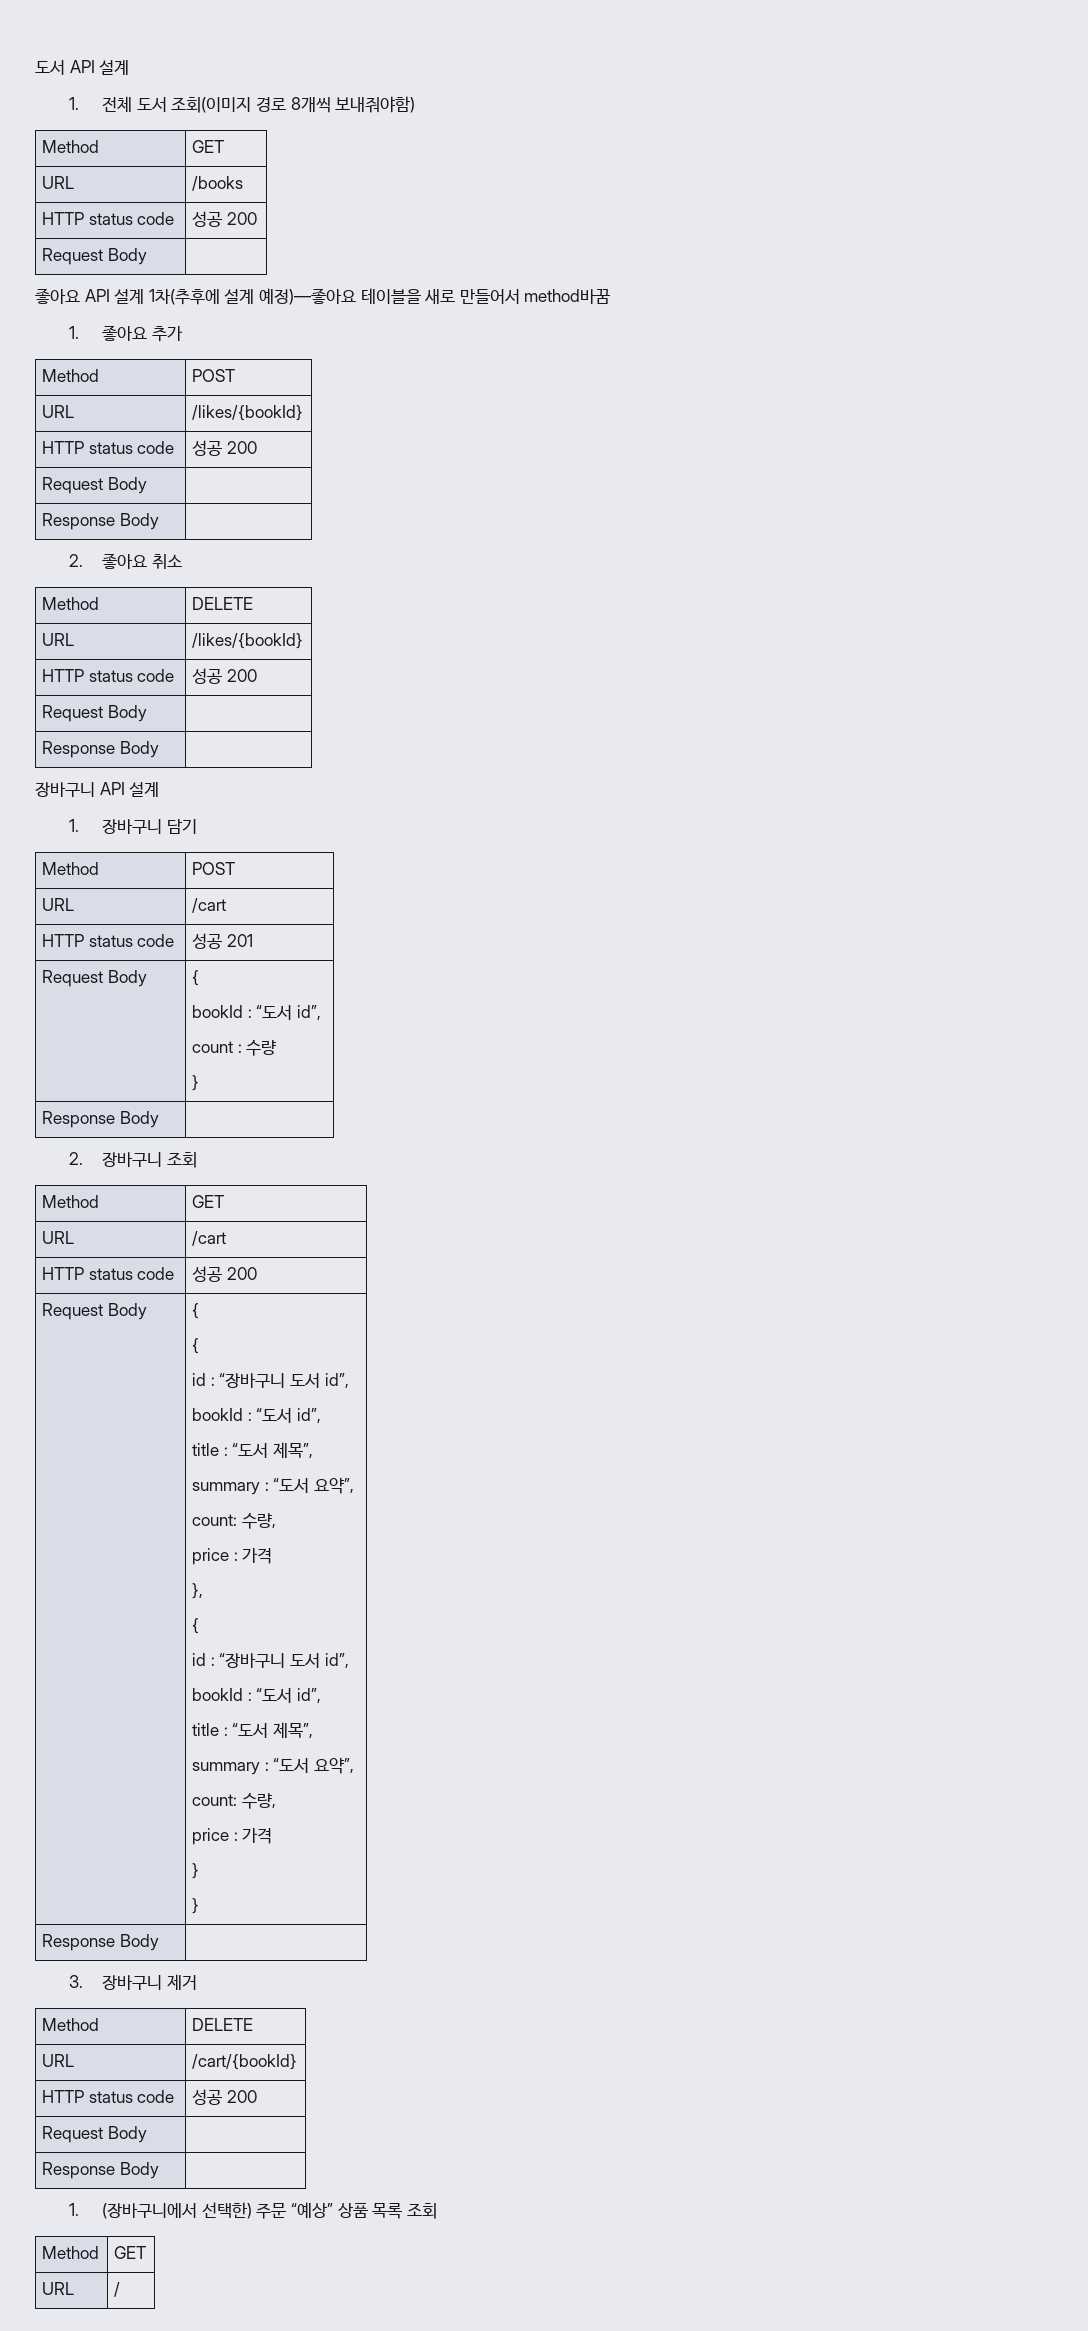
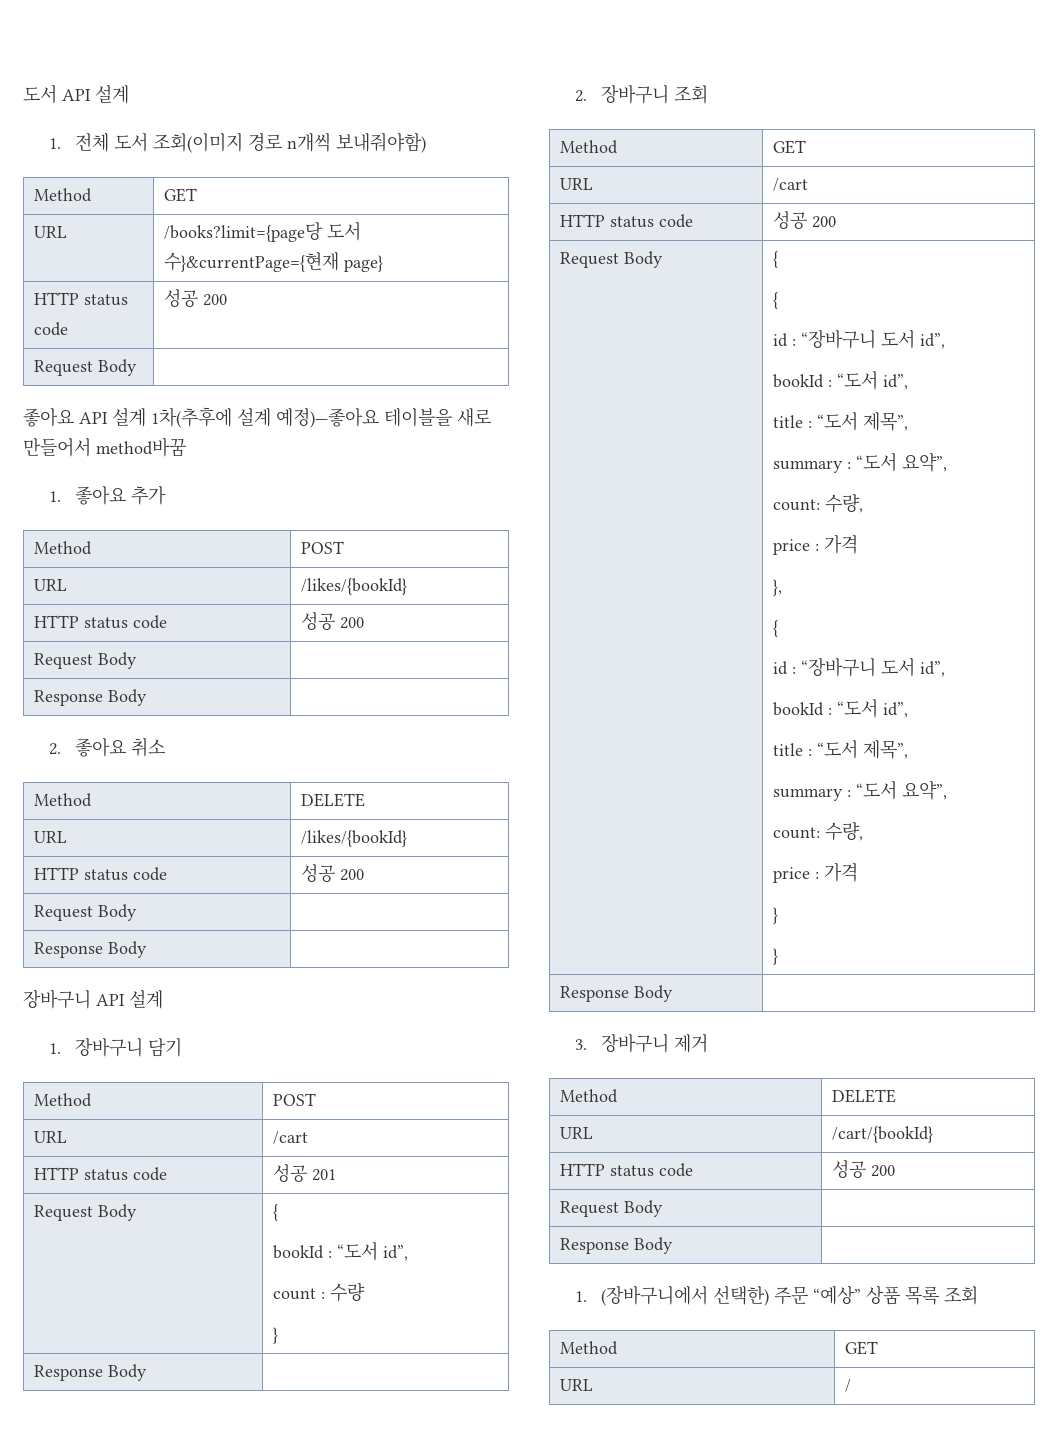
[290,97,331,113] 8개씩 -> [286,133,331,152] n개씩
[192,176,244,191] /books -> [163,222,361,242] [163,252,383,272] /books?limit={page당 도서 수}&currentPage={현재 page}

